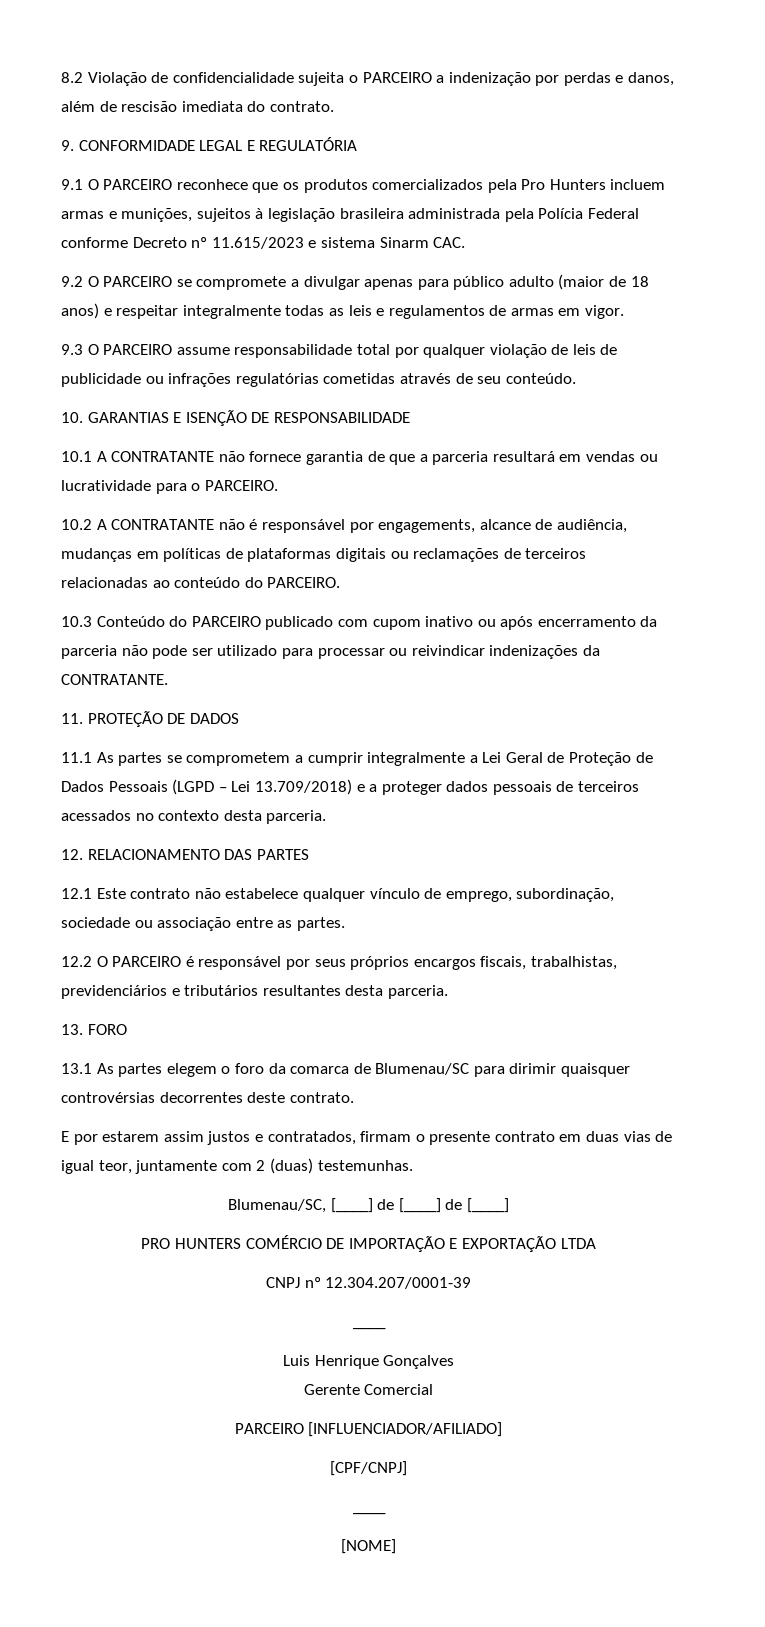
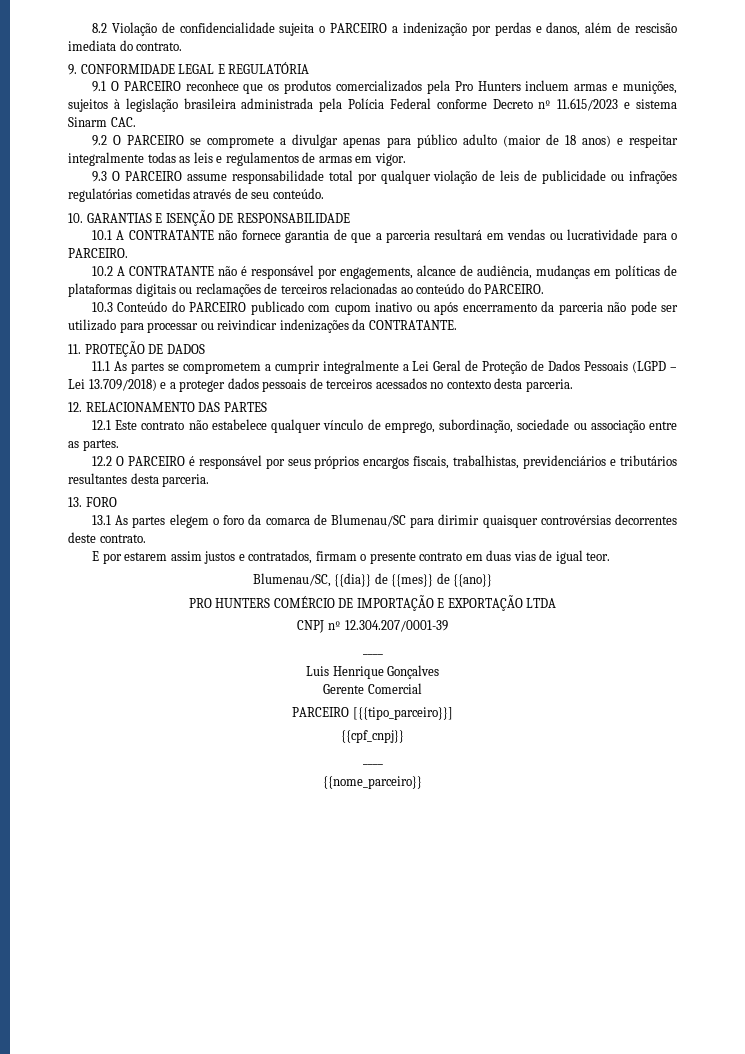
[98,1158,413,1174] [228,1198,509,1213] teor, juntamente com 2 (duas) testemunhas. // Blumenau/SC, [____] de [____] de [____] -> [586,552,611,561] [252,573,493,587] teor. // Blumenau/SC, {{dia}} de {{mes}} de {{ano}}
[308,1422,503,1437] [330,1461,407,1476] [352,1512,386,1515] [341,1539,396,1554] [INFLUENCIADOR/AFILIADO] // [CPF/CNPJ] // ____ // [NOME] -> [352,707,453,720] [341,730,404,743] [362,763,383,765] [323,776,422,789] [{{tipo_parceiro}}] // {{cpf_cnpj}} // ____ // {{nome_parceiro}}

